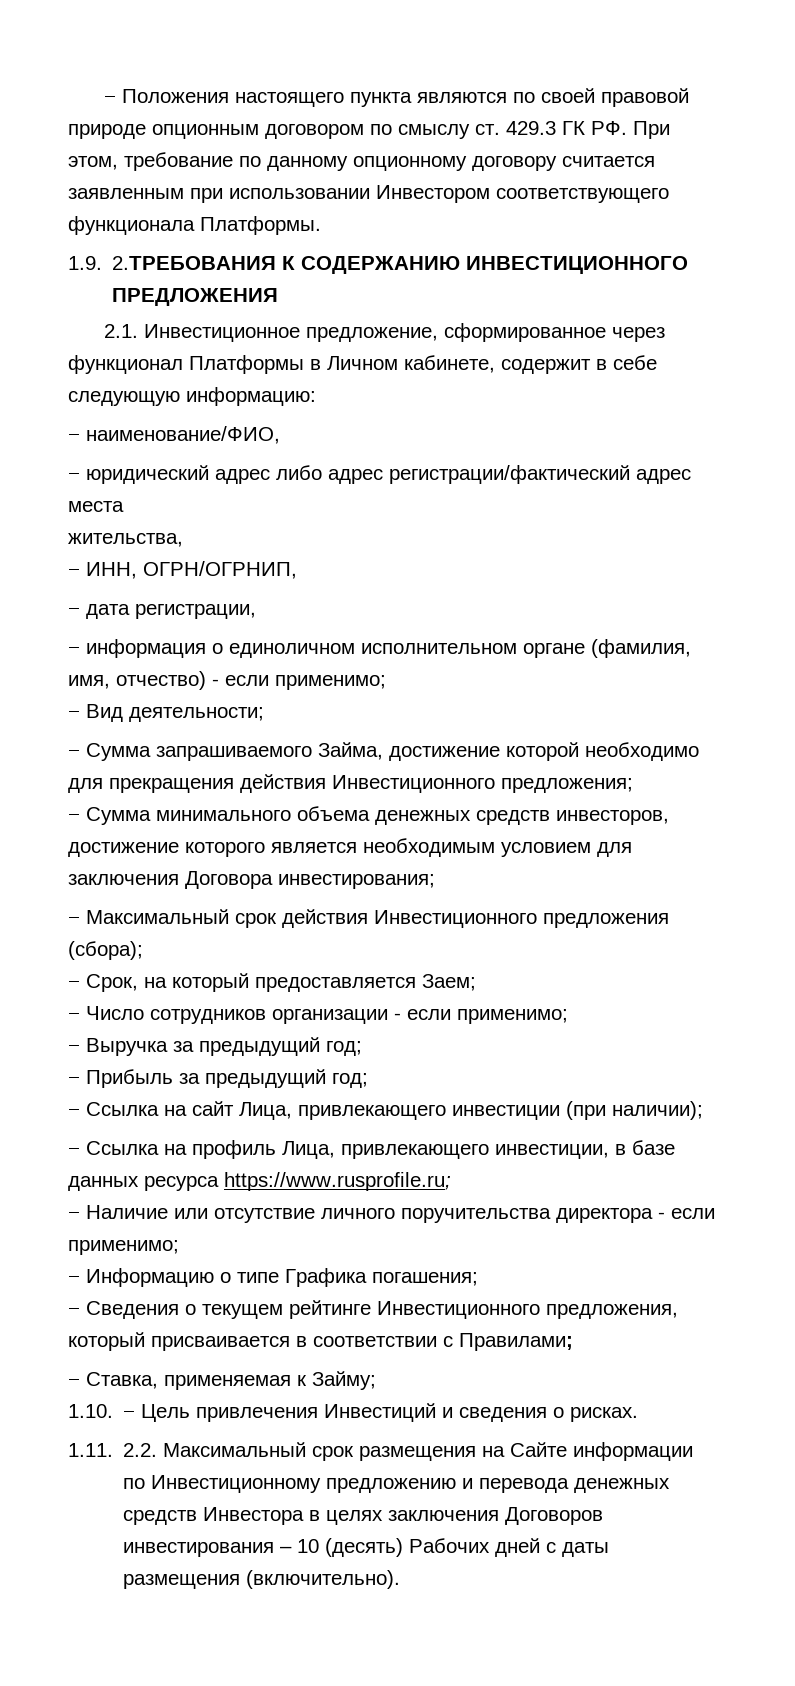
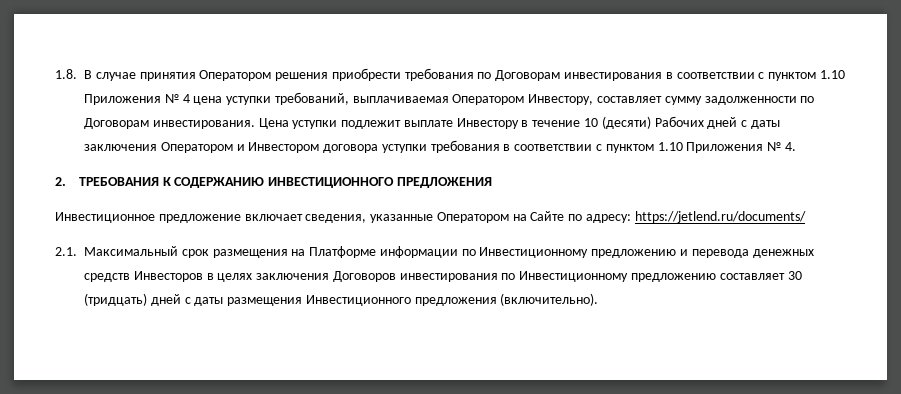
[104,88,690,107] [68,121,670,139] [68,152,655,171] [68,185,669,203] [68,216,321,235] [68,256,689,274] [112,288,279,306] [104,323,666,342] [68,355,657,374] [68,387,316,406] [68,426,280,444] [68,465,691,484] [68,501,124,512] [68,533,183,547] [68,561,297,579] [68,604,256,619] [68,639,691,658] [68,671,386,690] [68,704,264,722] [68,742,699,761] [68,774,633,793] [68,806,669,825] [68,838,632,857] [68,871,435,889] [68,909,669,928] [68,941,143,960] [68,973,476,992] [68,1006,568,1024] [68,1037,362,1056] [68,1069,368,1088] [68,1101,703,1120] [68,1140,675,1159] [68,1172,451,1191] [68,1205,715,1223] [68,1240,179,1255] [68,1268,478,1287] [68,1300,678,1319] [68,1332,573,1351] [68,1371,376,1390] [68,1403,639,1422] [68,1443,158,1457] − Положения настоящего пункта являются по своей правовой природе опционным договором по смыслу ст. 429.3 ГК РФ. При этом, требование по данному опционному договору считается заявленным при использовании Инвестором соответствующего функционала Платформы. // 1.9. 2.ТРЕБОВАНИЯ К СОДЕРЖАНИЮ ИНВЕСТИЦИОННОГО ПРЕДЛОЖЕНИЯ // 2.1. Инвестиционное предложение, сформированное через функционал Платформы в Личном кабинете, содержит в себе следующую информацию: // − наименование/ФИО, // − юридический адрес либо адрес регистрации/фактический адрес места // жительства, // − ИНН, ОГРН/ОГРНИП, // − дата регистрации, // − информация о единоличном исполнительном органе (фамилия, имя, отчество) - если применимо; // − Вид деятельности; // − Сумма запрашиваемого Займа, достижение которой необходимо для прекращения действия Инвестиционного предложения; // − Сумма минимального объема денежных средств инвесторов, достижение которого является необходимым условием для заключения Договора инвестирования; // − Максимальный срок действия Инвестиционного предложения (сбора); // − Срок, на который предоставляется Заем; // − Число сотрудников организации - если применимо; // − Выручка за предыдущий год; // − Прибыль за предыдущий год; // − Ссылка на сайт Лица, привлекающего инвестиции (при наличии); // − Ссылка на профиль Лица, привлекающего инвестиции, в базе данных ресурса https://www.rusprofile.ru; // − Наличие или отсутствие личного поручительства директора - если применимо; // − Информацию о типе Графика погашения; // − Сведения о текущем рейтинге Инвестиционного предложения, который присваивается в соответствии с Правилами; // − Ставка, применяемая к Займу; // 1.10. − Цель привлечения Инвестиций и сведения о рисках. // 1.11. 2.2. -> [55,68,845,81] [84,92,815,105] [84,116,780,129] [84,140,796,153] [55,177,492,188] [55,211,806,223] [55,247,77,256] 1.8. В случае принятия Оператором решения приобрести требования по Договорам инвестирования в соответствии с пунктом 1.10 Приложения № 4 цена уступки требований, выплачиваемая Оператором Инвестору, составляет сумму задолженности по Договорам инвестирования. Цена уступки подлежит выплате Инвестору в течение 10 (десяти) Рабочих дней с даты заключения Оператором и Инвестором договора уступки требования в соответствии с пунктом 1.10 Приложения № 4. // 2. ТРЕБОВАНИЯ К СОДЕРЖАНИЮ ИНВЕСТИЦИОННОГО ПРЕДЛОЖЕНИЯ // Инвестиционное предложение включает сведения, указанные Оператором на Сайте по адресу: https://jetlend.ru/documents/ // 2.1.
[510,1442,568,1457] Сайте -> [309,246,377,258] Платформе
[203,1507,305,1525] Инвестора -> [133,271,203,282] Инвесторов
[280,1538,491,1557] – 10 (десять) Рабочих -> [501,271,802,282] [84,293,147,306] по Инвестиционному предложению составляет 30 (тридцать)
(241, 1581) none -> [305,295,497,306] Инвестиционного предложения

